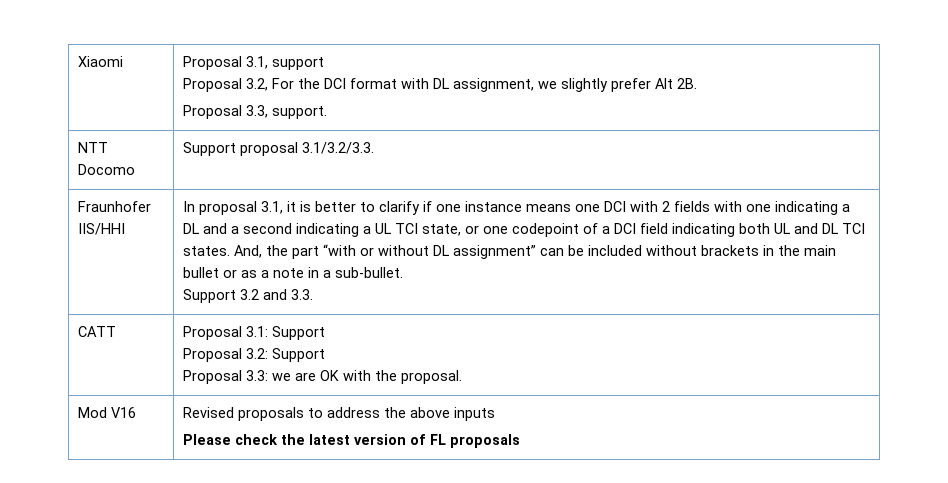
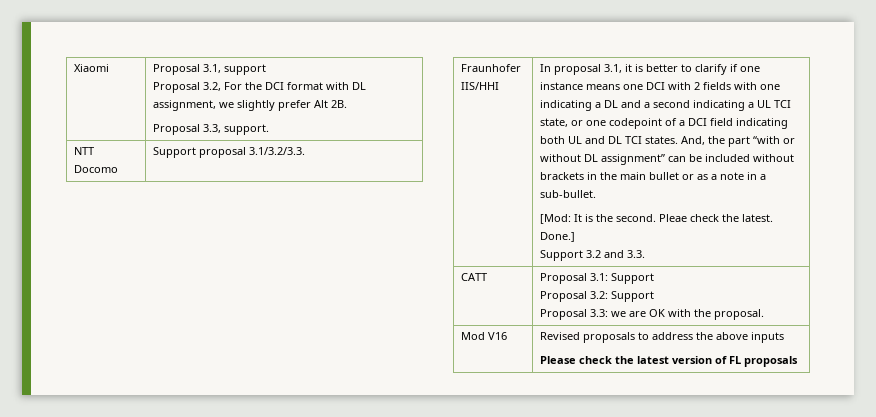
(404, 272) none -> [540,214,774,224] [540,232,576,242] // [Mod: It is the second. Pleae check the latest. Done.]

